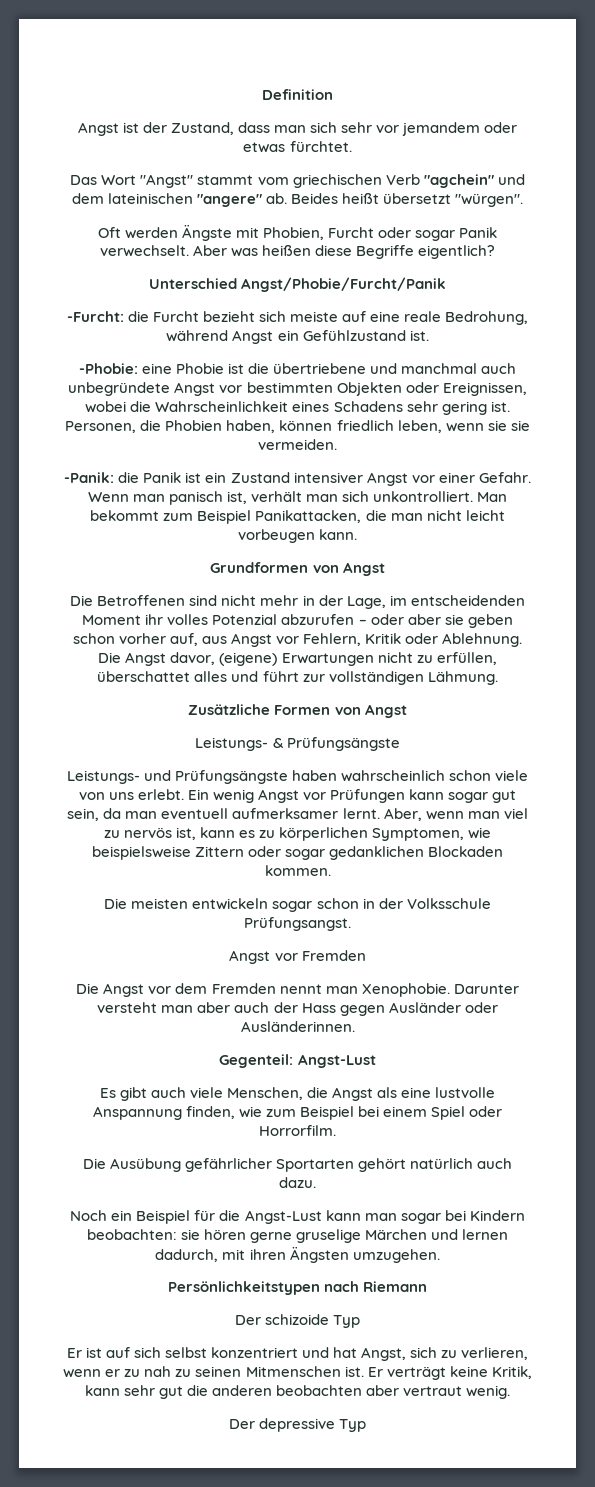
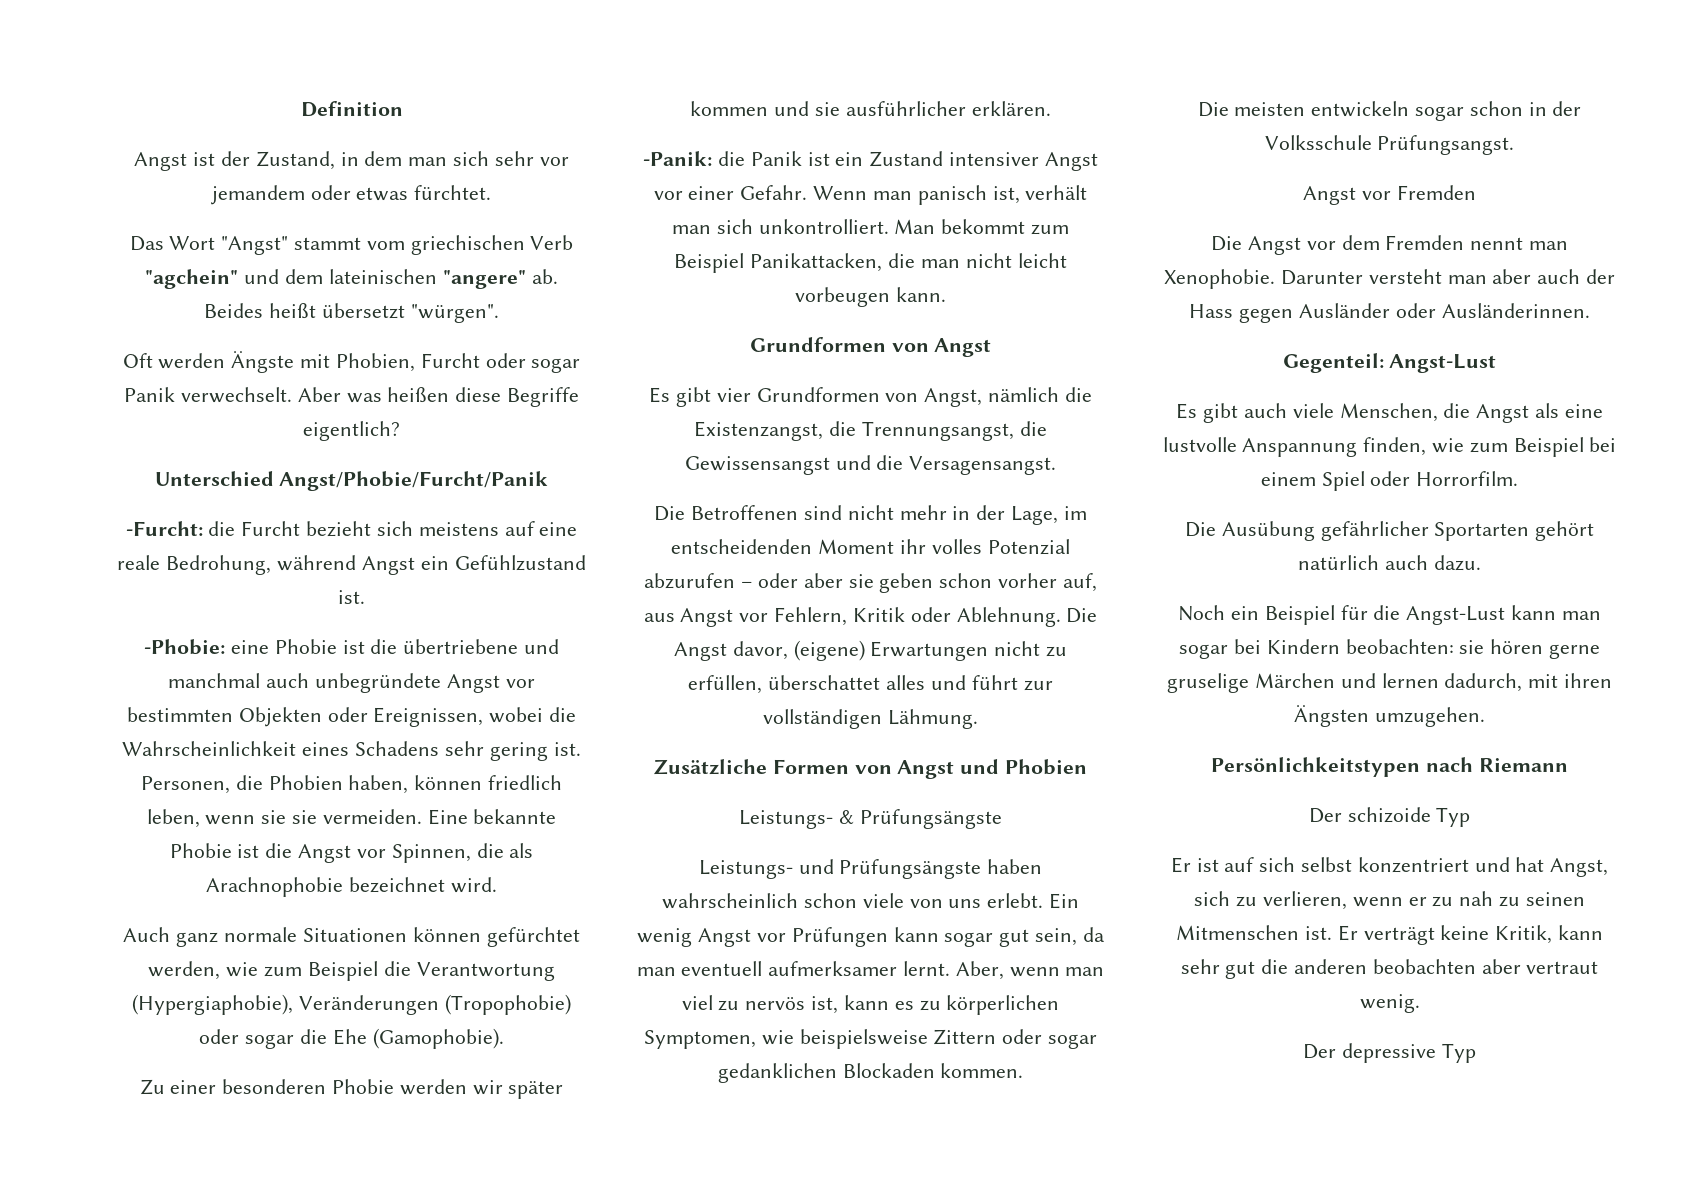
[237,122,270,133] dass -> [340,151,403,166] in dem
[290,311,339,322] meiste -> [418,522,499,536] meistens
(337, 444) none -> [427,809,557,825] [169,843,534,863] [206,877,497,897] [123,927,580,947] [148,961,555,981] [132,994,571,1015] [199,1028,504,1049] [139,1079,564,1099] [690,101,1051,116] Eine bekannte Phobie ist die Angst vor Spinnen, die als Arachnophobie bezeichnet wird. // Auch ganz normale Situationen können gefürchtet werden, wie zum Beispiel die Verantwortung (Hypergiaphobie), Veränderungen (Tropophobie) oder sogar die Ehe (Gamophobie). // Zu einer besonderen Phobie werden wir später kommen und sie ausführlicher erklären.
(385, 569) none -> [649,387,1092,407] [694,421,1047,441] [684,455,1057,475] // Es gibt vier Grundformen von Angst, nämlich die Existenzangst, die Trennungsangst, die Gewissensangst und die Versagensangst.
(407, 711) none -> [960,759,1088,775] und Phobien

